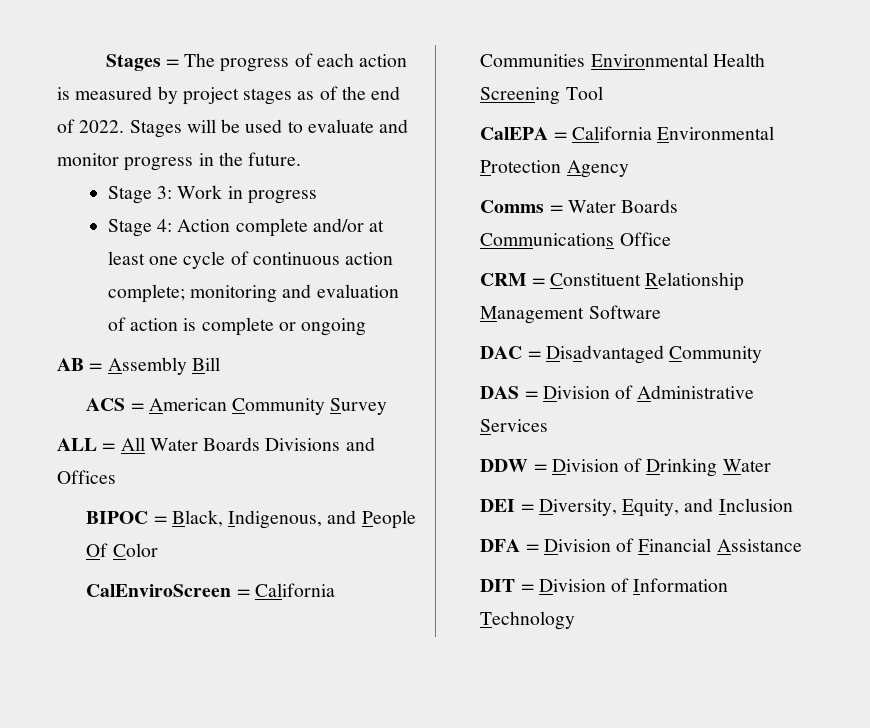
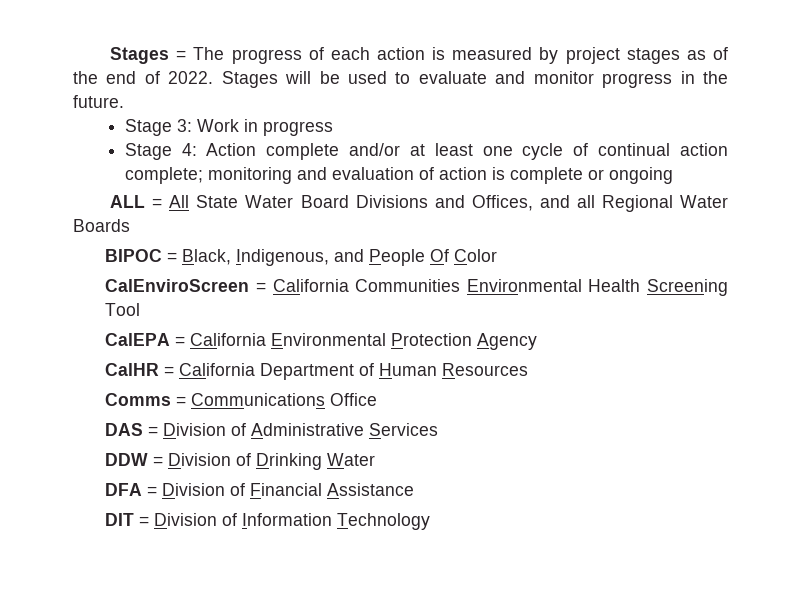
[252,252,340,265] continuous -> [598,143,671,156] continual
[57,357,220,375] [86,398,388,415] [57,437,375,451] [57,470,116,484] AB = Assembly Bill // ACS = American Community Survey // ALL = All Water Boards Divisions and Offices -> [110,195,729,212] [73,219,130,232] ALL = All State Water Board Divisions and Offices, and all Regional Water Boards
(629, 169) none -> [105,363,529,380] // CalHR = California Department of Human Resources
[567,199,679,213] Water Boards -> (187, 401) none
[480,272,745,291] [480,305,661,324] [480,345,763,364] // CRM = Constituent Relationship Management Software // DAC = Disadvantaged Community -> (378, 399) none
[480,498,793,517] // DEI = Diversity, Equity, and Inclusion -> (376, 459) none

